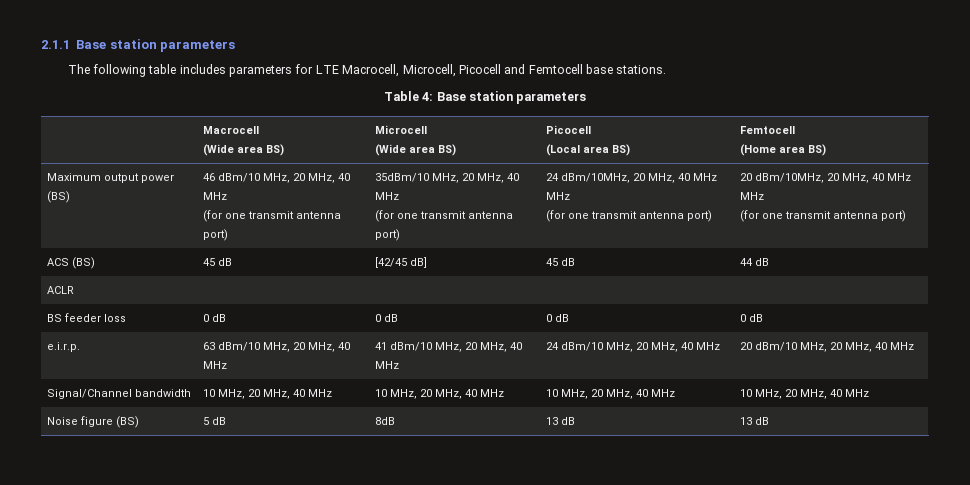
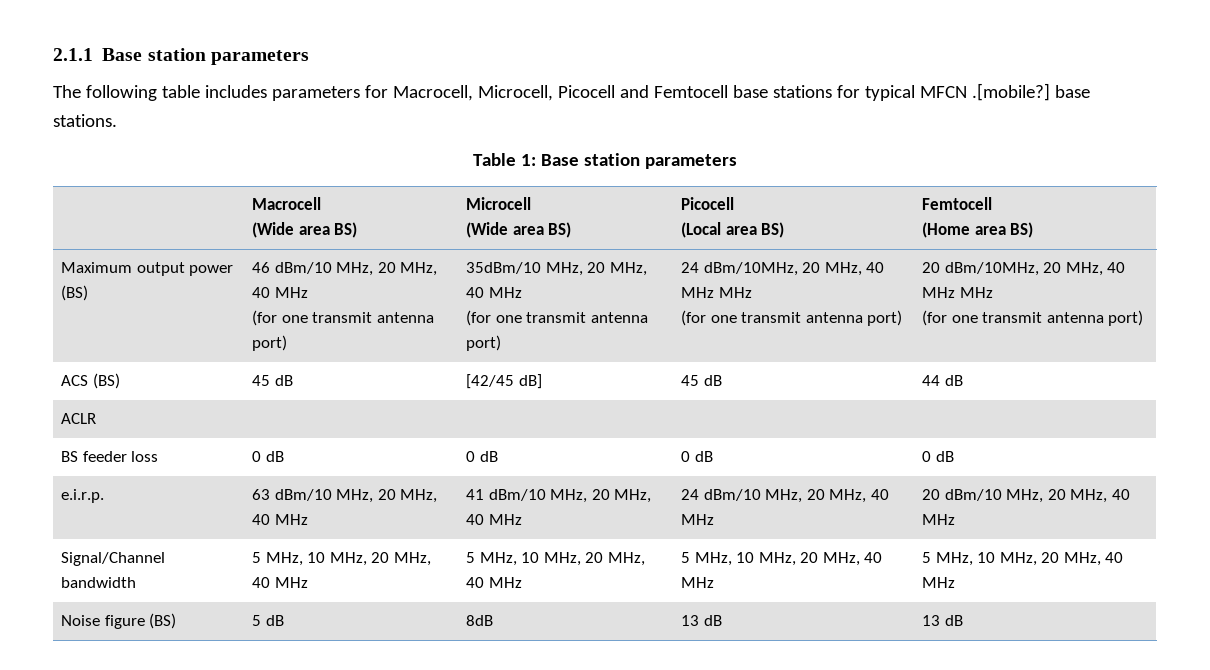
[315,65,339,74] LTE -> (388, 91) none
(614, 69) none -> [772,83,1090,101] stations for typical MFCN .[mobile?] base
[422,92,434,101] 4: -> [521,154,537,166] 1:
[203,389,333,399] [375,389,505,399] [546,389,676,399] 10 MHz, 20 MHz, 40 MHz | 10 MHz, 20 MHz, 40 MHz | 10 MHz, 20 MHz, 40 MHz | -> [252,552,431,566] [252,577,308,588] [466,552,645,566] [466,577,522,588] [681,552,882,566] [681,577,715,588] [922,552,973,566] 5 MHz, 10 MHz, 20 MHz, 40 MHz | 5 MHz, 10 MHz, 20 MHz, 40 MHz | 5 MHz, 10 MHz, 20 MHz, 40 MHz | 5 MHz,

